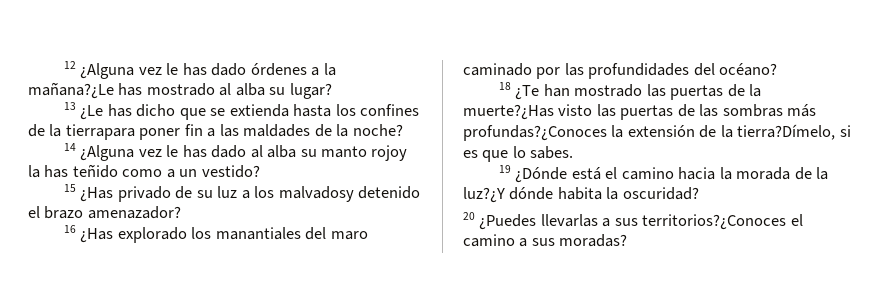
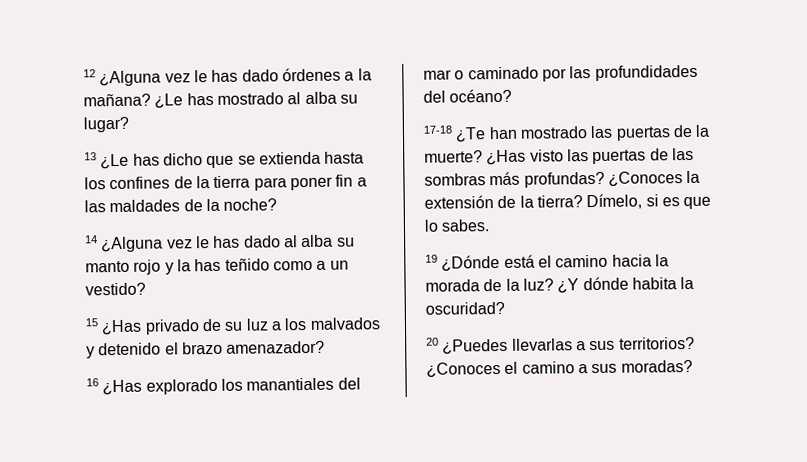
[28,82,114,99] mañana?¿Le -> [83,93,184,109] mañana? ¿Le
[65,124,135,140] tierrapara -> [213,175,287,191] tierra para
[371,145,408,161] rojoy -> [133,259,174,275] rojo y
[278,186,354,202] malvadosy -> [309,317,381,330] [86,346,95,359] malvados y
[330,231,368,240] maro -> [423,69,465,80] mar o
[498,82,511,90] 18 -> [423,125,452,134] 17-18
[463,104,554,120] muerte?¿Has -> [424,149,527,166] muerte? ¿Has
[463,125,607,141] profundas?¿Conoces -> [523,171,683,188] profundas? ¿Conoces
[737,124,836,140] tierra?Dímelo, -> [536,193,643,210] tierra? Dímelo,
[463,187,505,203] luz?¿Y -> [522,278,580,294] luz? ¿Y
[642,214,787,230] territorios?¿Conoces -> [618,336,695,350] [426,361,501,378] territorios? ¿Conoces

